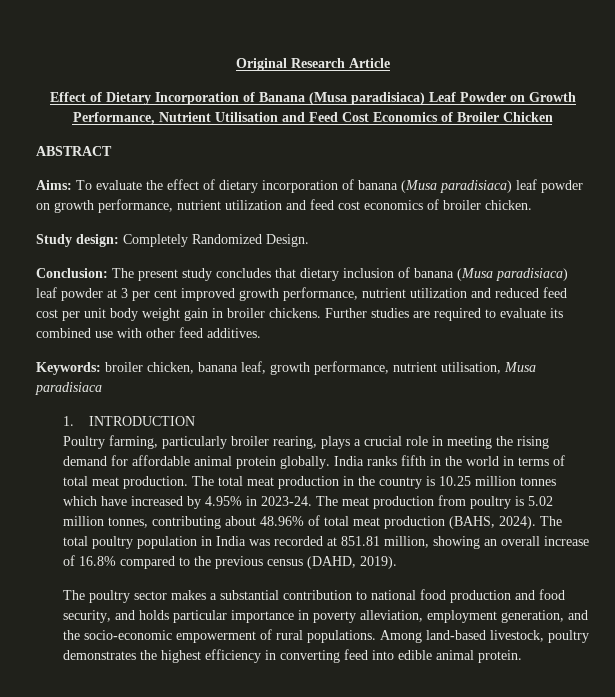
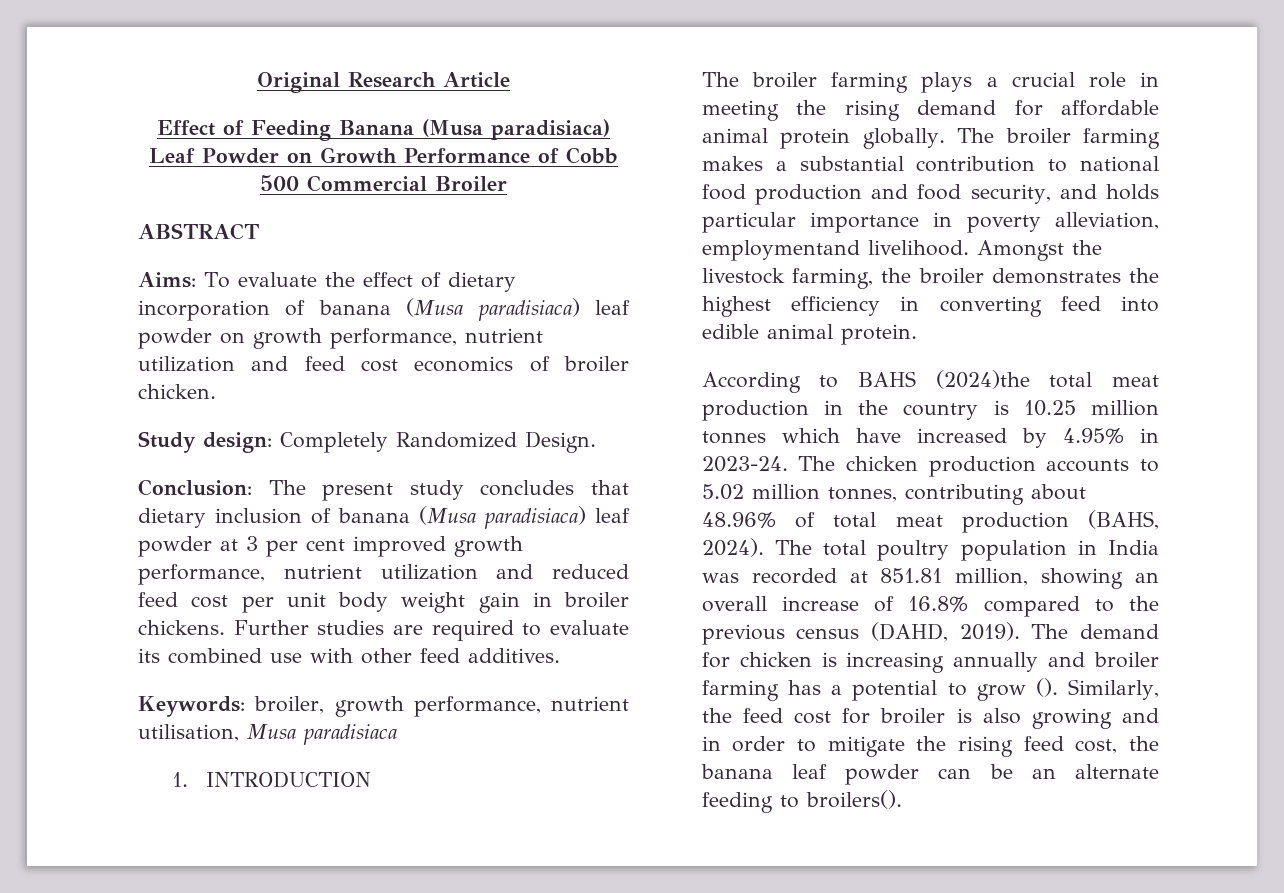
[105,92,255,105] Dietary Incorporation of -> [251,120,331,141] Feeding
[72,112,453,125] Performance, Nutrient Utilisation and Feed Cost Economics of -> [403,147,619,164] [260,175,427,192] Performance of Cobb 500 Commercial
[502,112,553,122] Chicken -> (507, 183) none
[105,361,266,374] broiler chicken, banana leaf, -> [254,696,325,714] broiler,
[62,435,317,449] Poultry farming, particularly broiler rearing, -> [701,72,909,93] The broiler farming
[333,455,565,466] [62,476,214,489] India ranks fifth in the world in terms of total meat production. The -> [957,128,1160,149] [701,156,1159,172] [701,184,1159,205] [701,212,1159,233] [701,240,1102,261] [701,268,1159,289] [701,296,1159,317] [701,324,917,345] [701,370,1030,393] The broiler farming makes a substantial contribution to national food production and food security, and holds particular importance in poverty alleviation, employmentand livelihood. Amongst the livestock farming, the broiler demonstrates the highest efficiency in converting feed into edible animal protein. // According to BAHS (2024)the
[341,495,524,509] meat production from poultry is -> [846,456,1159,477] chicken production accounts to
[62,589,565,603] [62,610,588,623] [62,629,589,643] [62,649,522,663] // The poultry sector makes a substantial contribution to national food production and food security, and holds particular importance in poverty alleviation, employment generation, and the socio-economic empowerment of rural populations. Among land-based livestock, poultry demonstrates the highest efficiency in converting feed into edible animal protein. -> [1031,624,1159,639] [701,652,1159,673] [701,678,1160,701] [701,708,1159,729] [701,736,1159,757] [700,764,1159,785] [701,790,902,813] The demand for chicken is increasing annually and broiler farming has a potential to grow (). Similarly, the feed cost for broiler is also growing and in order to mitigate the rising feed cost, the banana leaf powder can be an alternate feeding to broilers().

